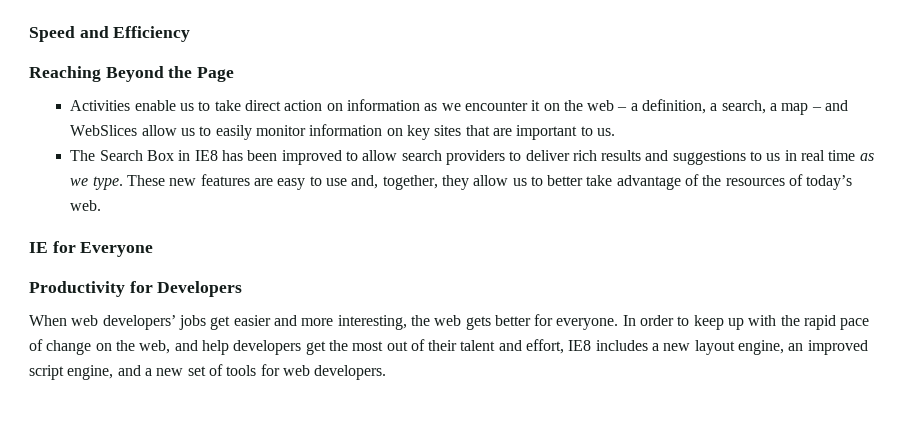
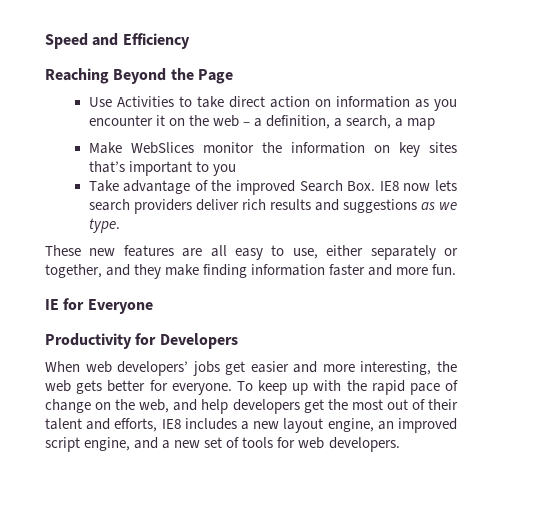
[70,100,195,111] Activities enable us -> [88,96,174,107] Use Activities
[441,103,461,111] we -> [434,99,458,111] you
[811,100,849,111] [70,124,615,140] [70,150,398,165] – and WebSlices allow us to easily monitor information on key sites that are important to us. // The Search Box in IE8 has been improved to allow -> [88,142,458,157] [88,161,236,176] [88,180,458,195] // Make WebSlices monitor the information on key sites that’s important to you // Take advantage of the improved Search Box. IE8 now lets
[509,151,522,161] to -> (192, 206) none
[750,150,856,161] to us in real time -> (417, 206) none
(123, 183) none -> (120, 225) //
(273, 182) none -> [210,245,227,257] all
[325,174,853,190] [70,200,102,211] use and, together, they allow us to better take advantage of the resources of today’s web. -> [292,245,458,260] [45,264,457,279] use, either separately or together, and they make finding information faster and more fun.
[622,315,690,326] In order to -> [236,381,253,391] To
[526,339,565,354] effort, -> [114,418,158,432] efforts,

